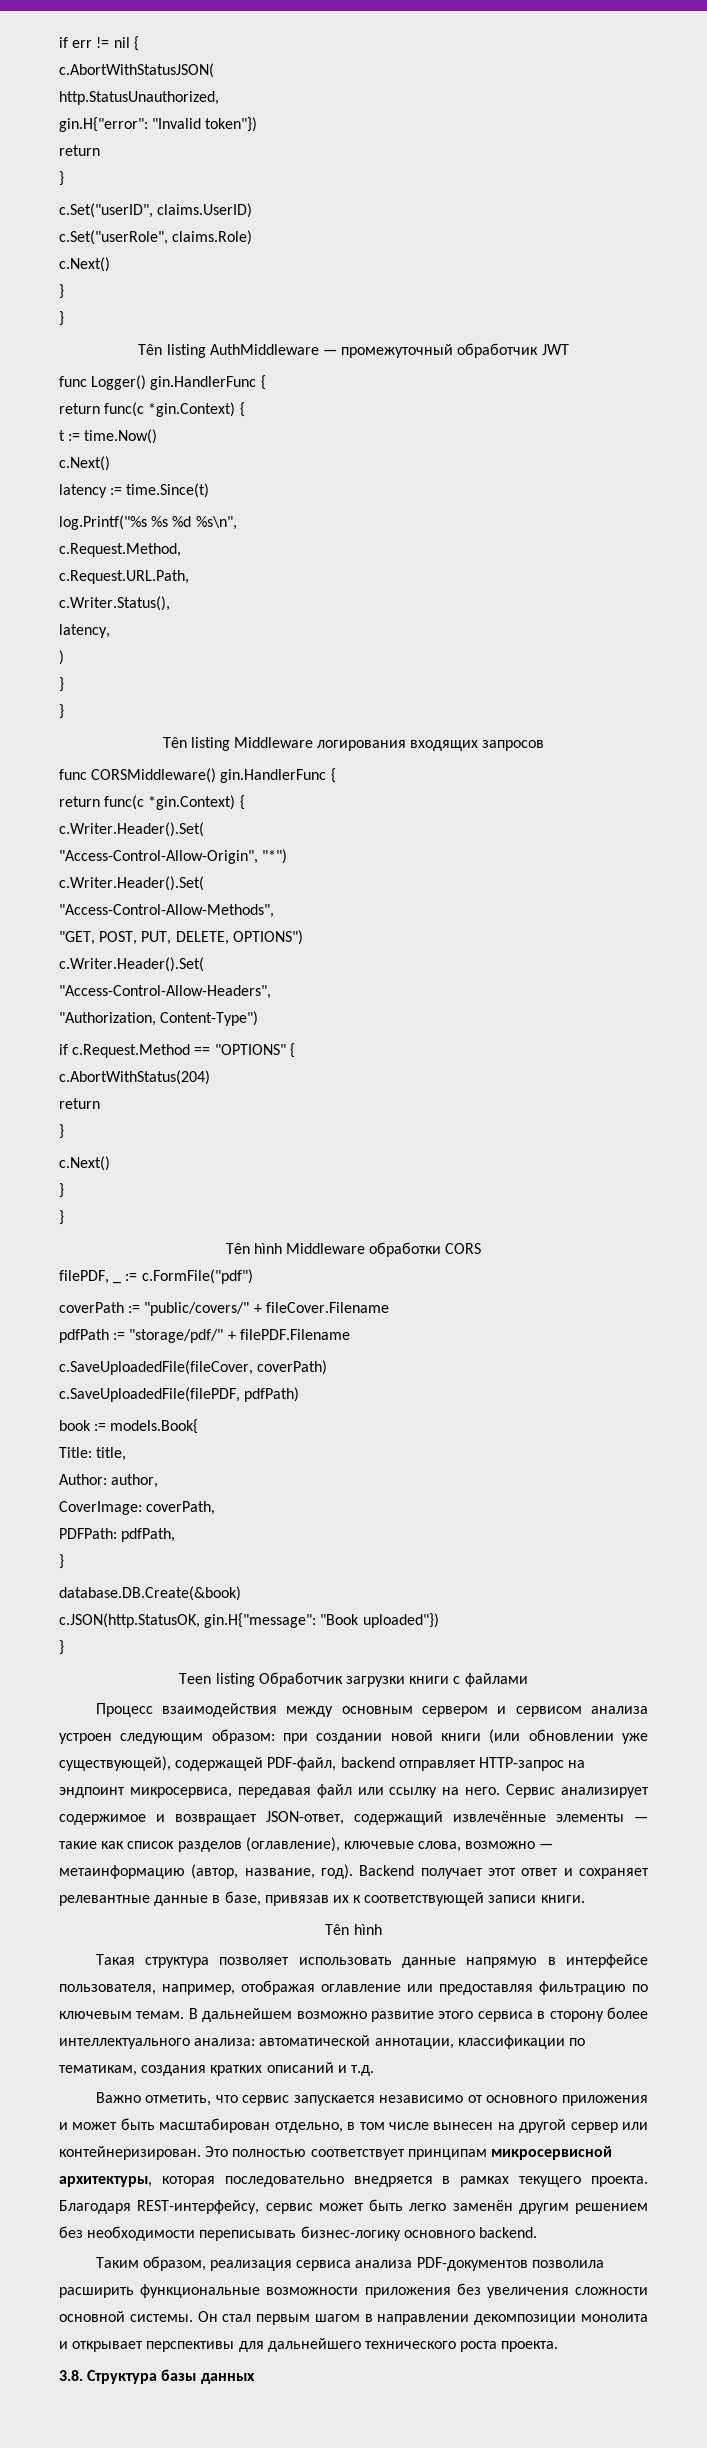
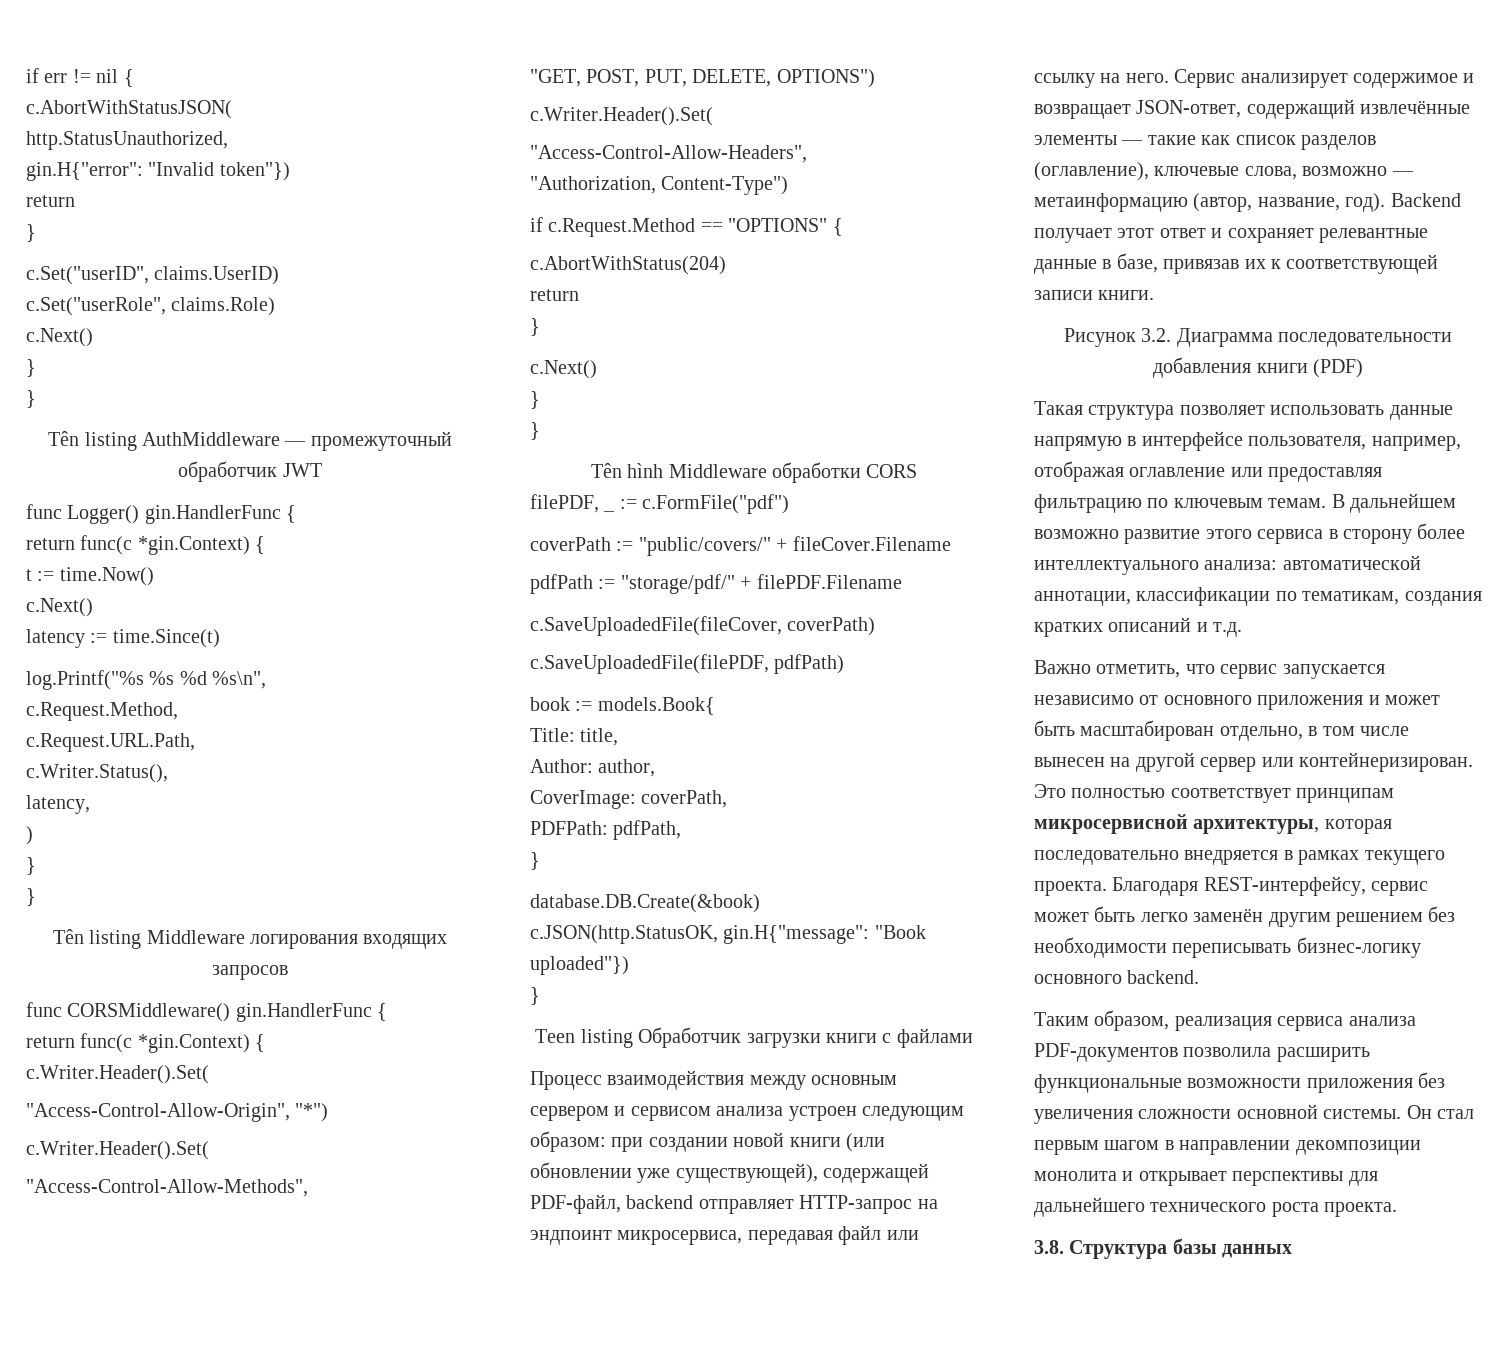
[325,1924,382,1935] Tên hình -> [1063,328,1453,347] [1153,357,1363,378] Рисунок 3.2. Диаграмма последовательности добавления книги (PDF)

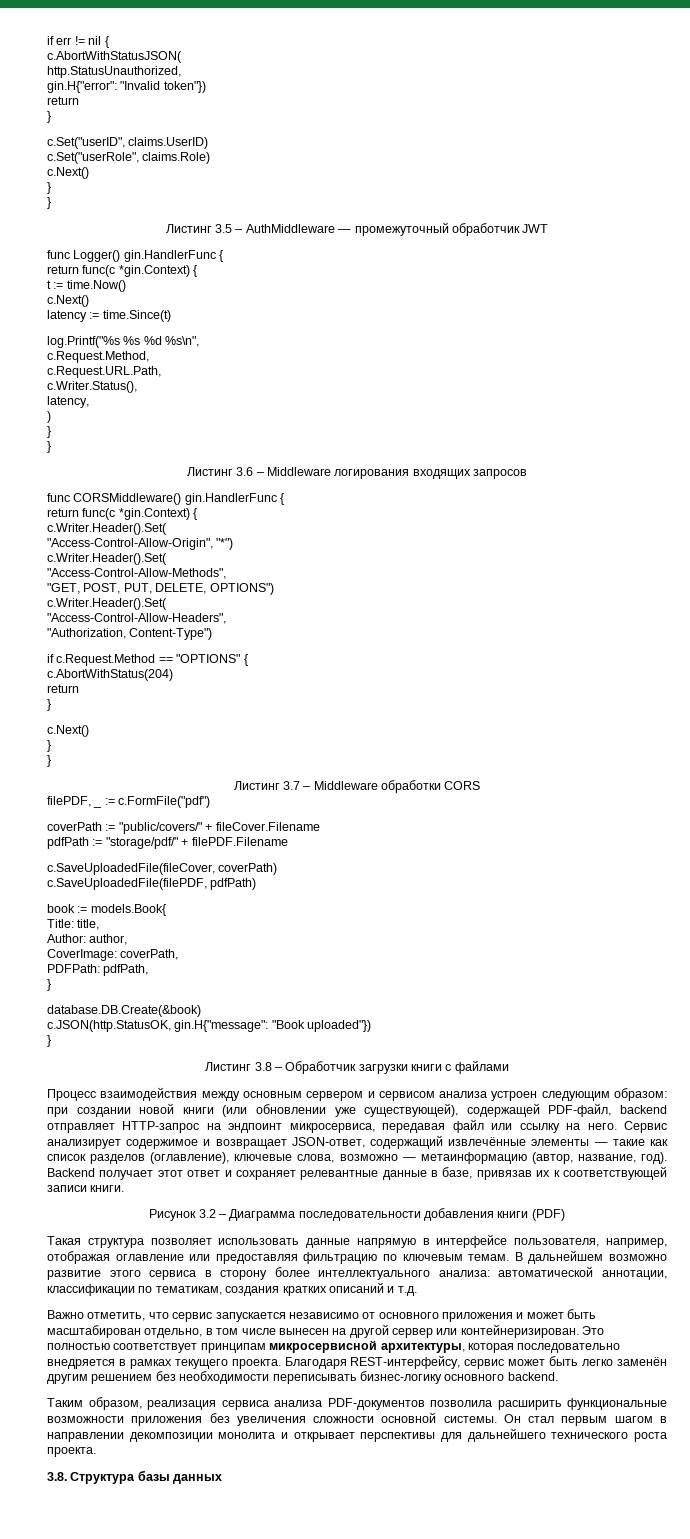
[48,431,137,451] Tên listing -> [165,224,243,233] Листинг 3.5 –
[52,929,142,949] Tên listing -> [186,467,264,476] Листинг 3.6 –
[590,463,664,478] Tên hình -> [233,781,311,790] Листинг 3.7 –
[535,1029,633,1048] Teen listing -> [205,1062,282,1071] Листинг 3.8 –
[1141,328,1172,342] 3.2. -> [198,1209,226,1218] 3.2 –

